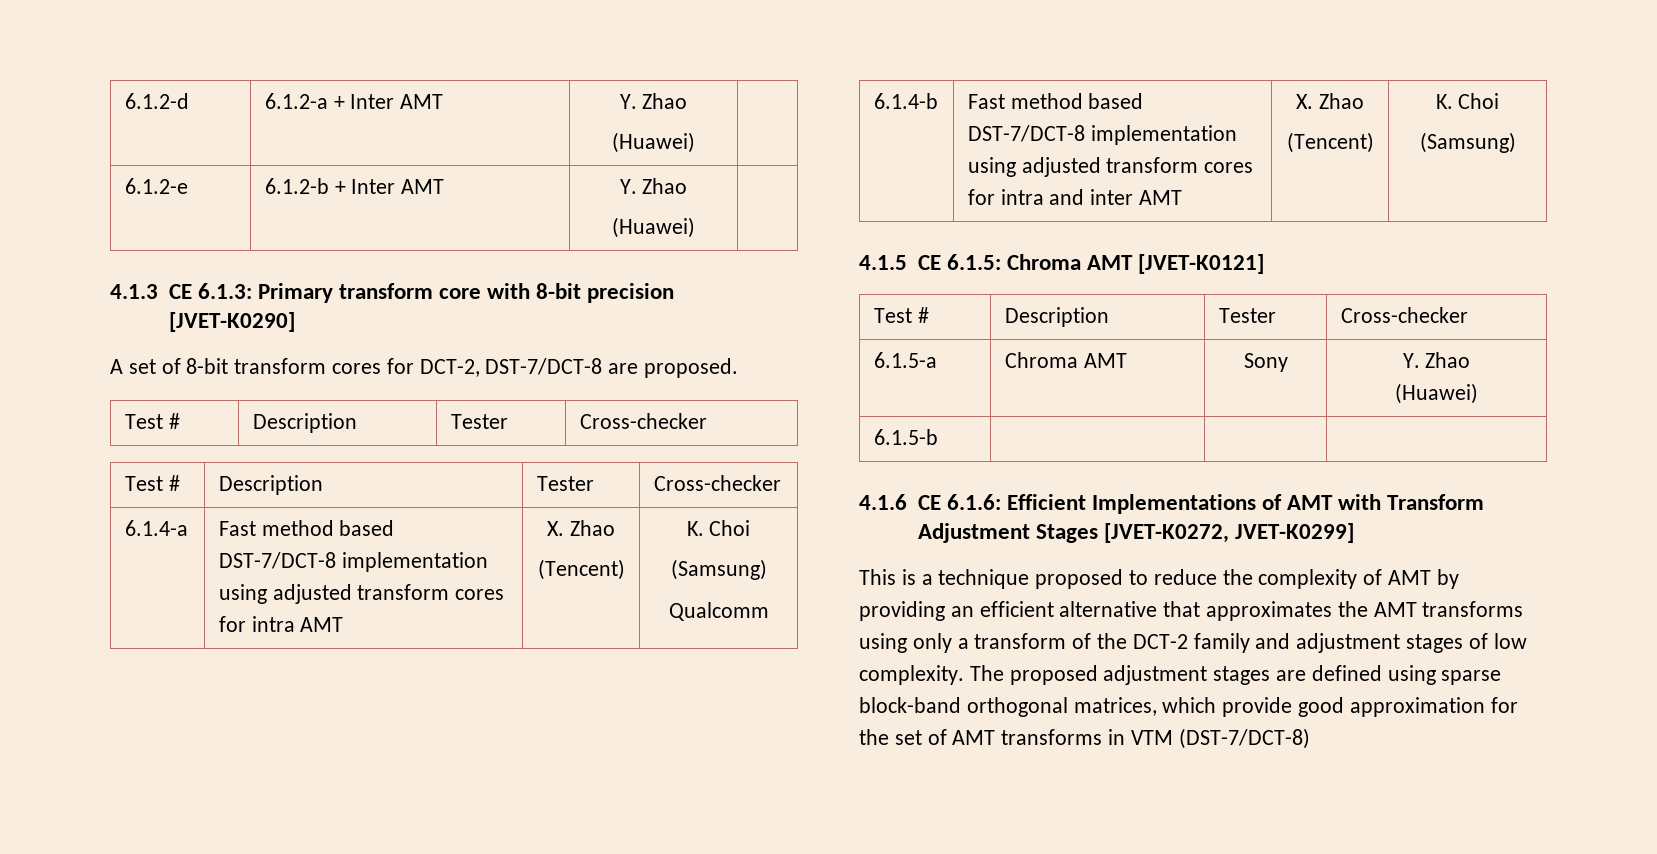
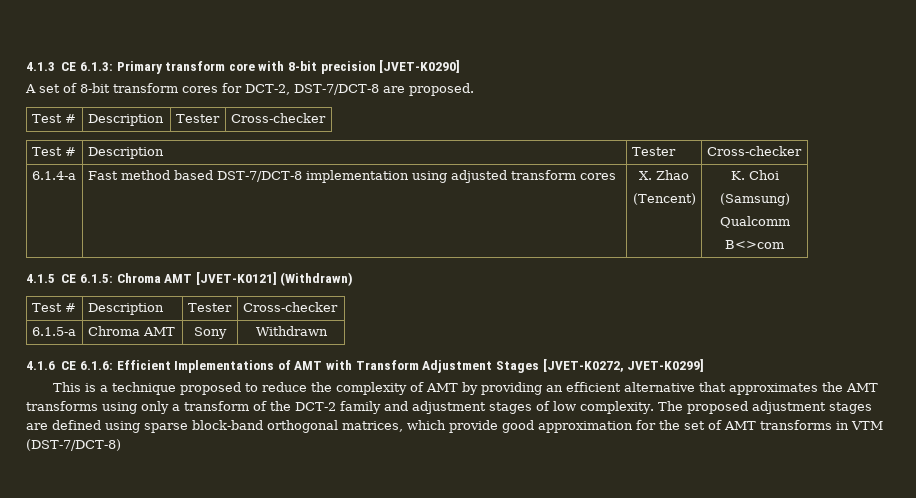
[124,93,189,109] [264,93,444,109] [619,93,688,109] [612,132,695,153] [124,178,188,194] [264,178,445,194] [619,178,688,194] [612,217,695,238] 6.1.2-d | 6.1.2-a + Inter AMT | Y. Zhao // (Huawei) | // 6.1.2-e | 6.1.2-b + Inter AMT | Y. Zhao // (Huawei) | // -> (26, 66) none
[218,616,344,632] for intra AMT -> (616, 176) none
[873,93,938,109] [967,93,1144,109] [967,125,1237,145] [967,157,1254,177] [967,189,1182,205] [1296,93,1364,109] [1286,132,1374,153] [1435,93,1500,109] [1419,132,1516,153] // 6.1.4-b | Fast method based DST-7/DCT-8 implementation using adjusted transform cores for intra and inter AMT | X. Zhao // (Tencent) | K. Choi // (Samsung) -> [725,240,784,249] // B<>com
(1265, 264) none -> [280,272,354,286] (Withdrawn)
[1402,352,1471,368] [1395,383,1478,404] [873,429,938,445] Y. Zhao // (Huawei) // 6.1.5-b | | | -> [255,326,328,336] Withdrawn

